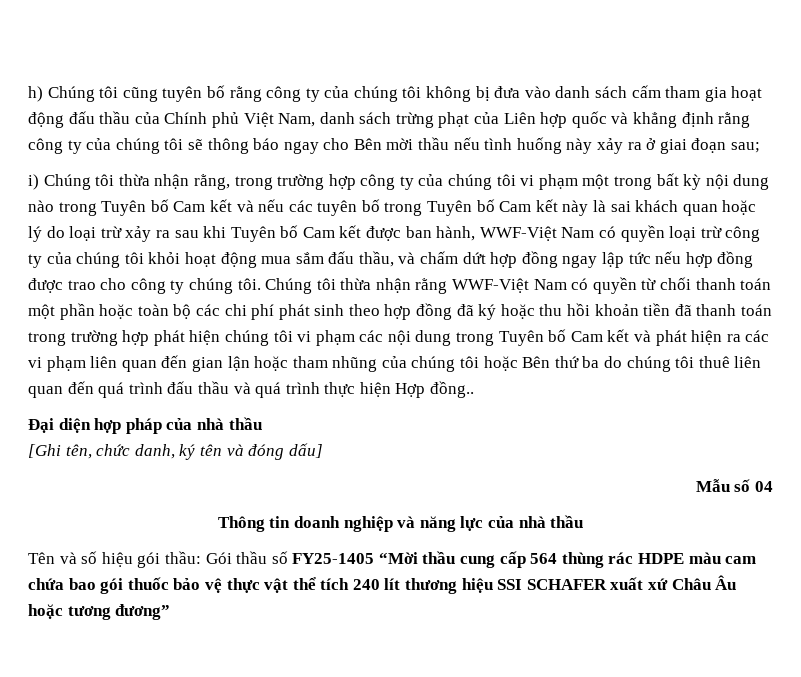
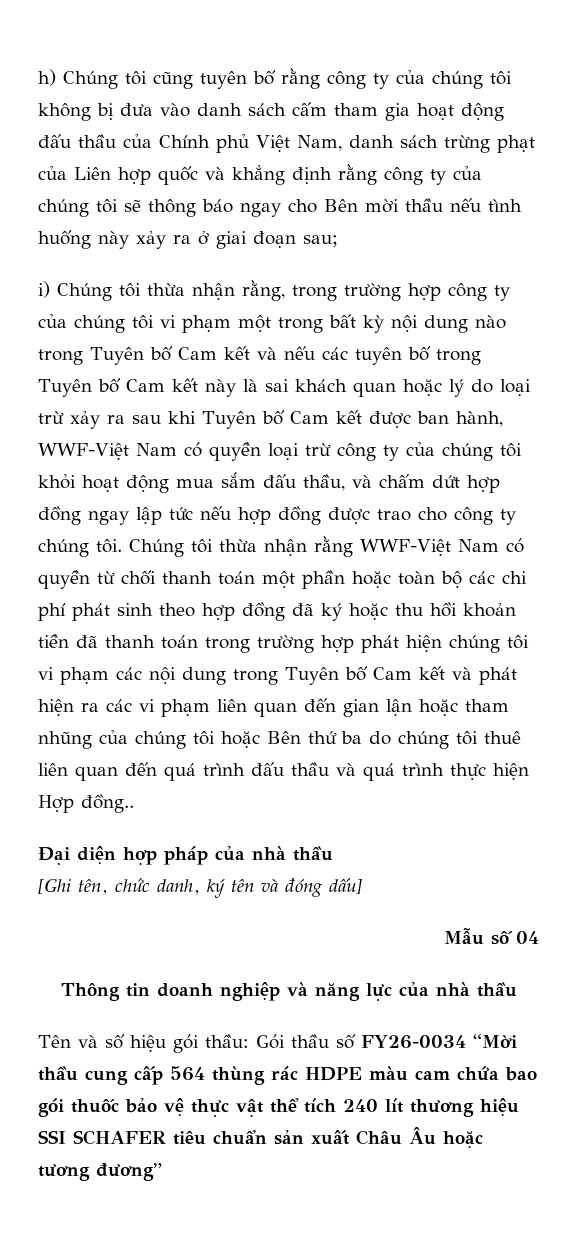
[292,553,375,564] FY25-1405 -> [361,1035,466,1049] FY26-0034
[610,577,669,590] xuất xứ -> [173,1130,350,1145] tiêu chuẩn sản xuất

